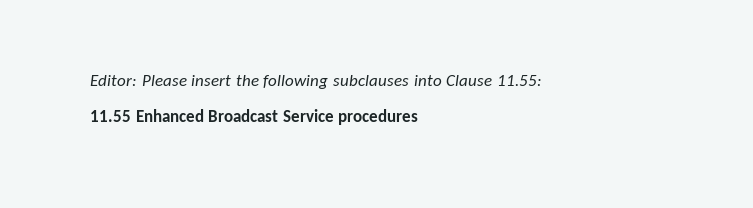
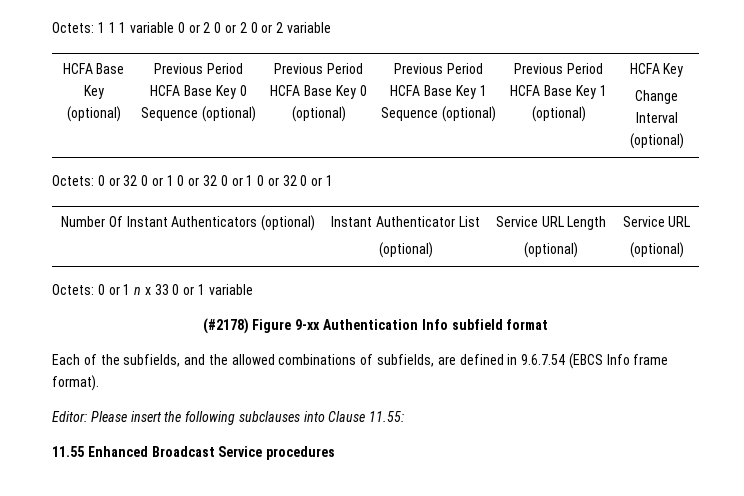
(90, 80) none -> [52,22,331,33] [62,63,125,74] [83,85,104,99] [66,106,121,122] [154,63,243,74] [150,85,247,99] [141,106,256,122] [274,63,363,74] [270,85,367,99] [291,106,346,122] [394,63,483,74] [390,85,487,99] [381,106,496,122] [514,63,603,74] [510,85,607,99] [531,106,586,122] [629,63,684,77] [635,90,678,104] [635,112,678,123] [629,133,684,149] [52,175,334,186] [60,215,316,231] [331,216,480,227] [378,242,433,258] [495,216,607,230] [524,242,578,258] [622,216,691,227] [629,242,684,258] [52,284,253,295] [202,318,549,334] [52,353,669,369] [52,375,99,391] Octets: 1 1 1 variable 0 or 2 0 or 2 0 or 2 variable // HCFA Base Key (optional) | Previous Period HCFA Base Key 0 Sequence (optional) | Previous Period HCFA Base Key 0 (optional) | Previous Period HCFA Base Key 1 Sequence (optional) | Previous Period HCFA Base Key 1 (optional) | HCFA Key // Change Interval (optional) // Octets: 0 or 32 0 or 1 0 or 32 0 or 1 0 or 32 0 or 1 // Number Of Instant Authenticators (optional) | Instant Authenticator List // (optional) | Service URL Length // (optional) | Service URL // (optional) // Octets: 0 or 1 n x 33 0 or 1 variable // (#2178) Figure 9-xx Authentication Info subfield format // Each of the subfields, and the allowed combinations of subfields, are defined in 9.6.7.54 (EBCS Info frame format). //

